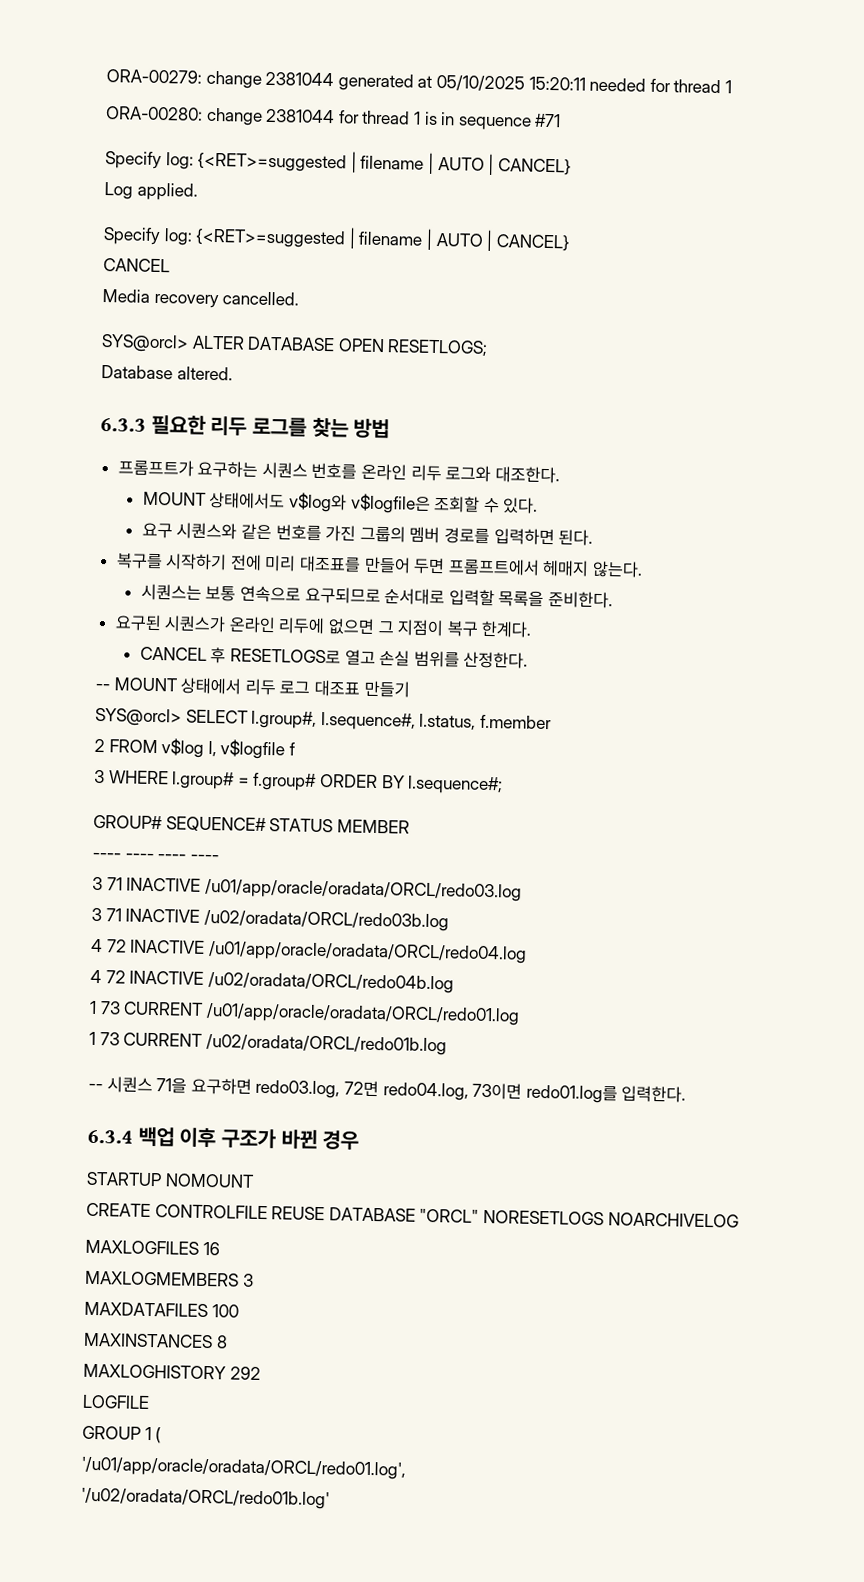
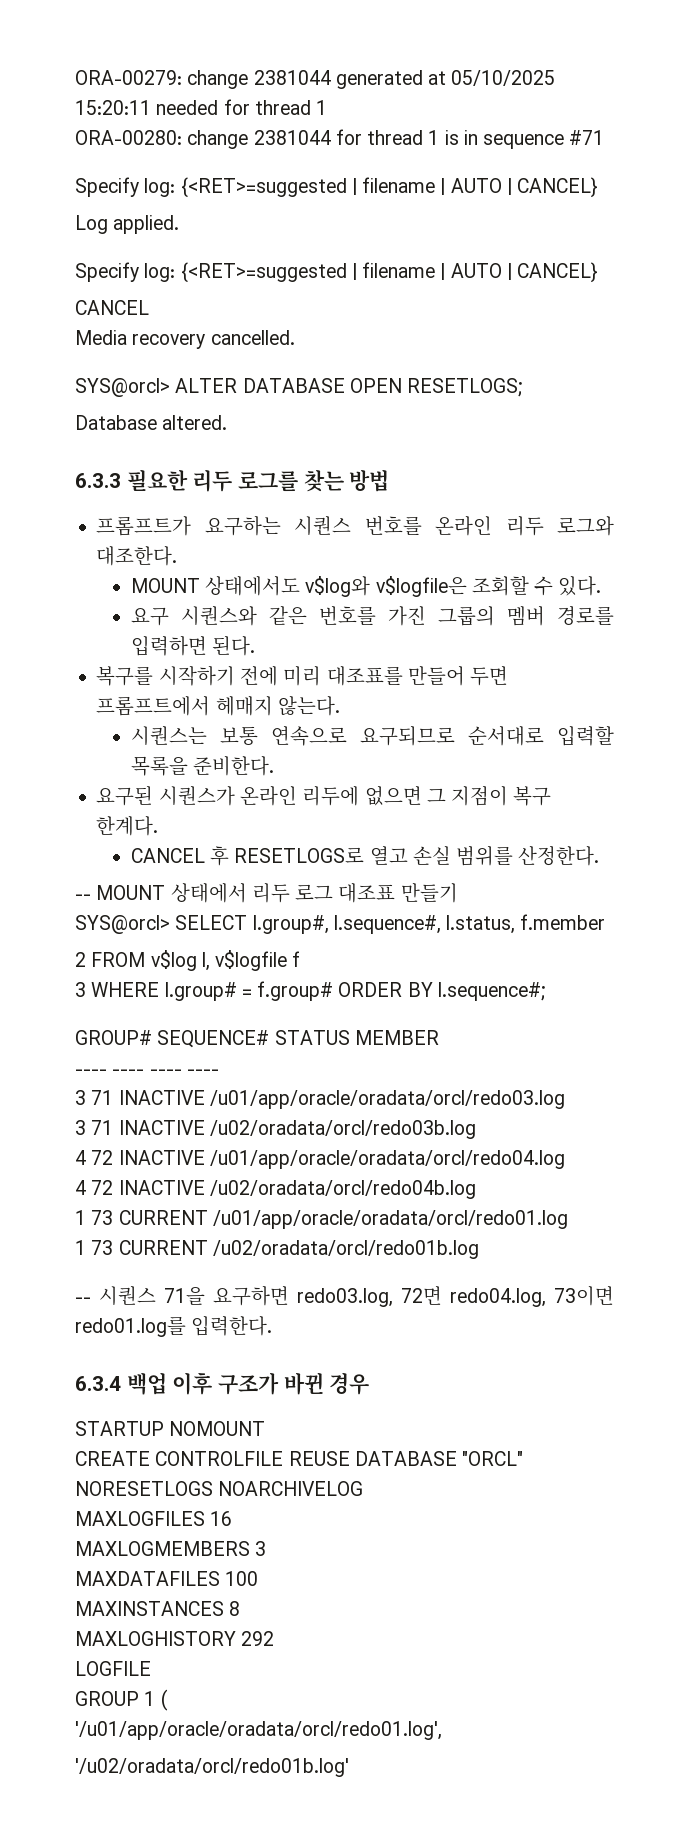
[204,878,522,902] [91,907,449,932] [91,938,527,964] [90,969,454,994] [89,1000,520,1026] [89,1031,447,1056] /u01/app/oracle/oradata/ORCL/redo03.log // 3 71 INACTIVE /u02/oradata/ORCL/redo03b.log // 4 72 INACTIVE /u01/app/oracle/oradata/ORCL/redo04.log // 4 72 INACTIVE /u02/oradata/ORCL/redo04b.log // 1 73 CURRENT /u01/app/oracle/oradata/ORCL/redo01.log // 1 73 CURRENT /u02/oradata/ORCL/redo01b.log -> [209,1090,565,1109] [75,1120,476,1139] [75,1150,565,1169] [75,1180,476,1199] [75,1210,568,1229] [75,1240,479,1259] /u01/app/oracle/oradata/orcl/redo03.log // 3 71 INACTIVE /u02/oradata/orcl/redo03b.log // 4 72 INACTIVE /u01/app/oracle/oradata/orcl/redo04.log // 4 72 INACTIVE /u02/oradata/orcl/redo04b.log // 1 73 CURRENT /u01/app/oracle/oradata/orcl/redo01.log // 1 73 CURRENT /u02/oradata/orcl/redo01b.log
[81,1456,406,1480] [81,1487,330,1510] '/u01/app/oracle/oradata/ORCL/redo01.log', // '/u02/oradata/ORCL/redo01b.log' -> [75,1721,442,1740] [75,1758,349,1777] '/u01/app/oracle/oradata/orcl/redo01.log', // '/u02/oradata/orcl/redo01b.log'

